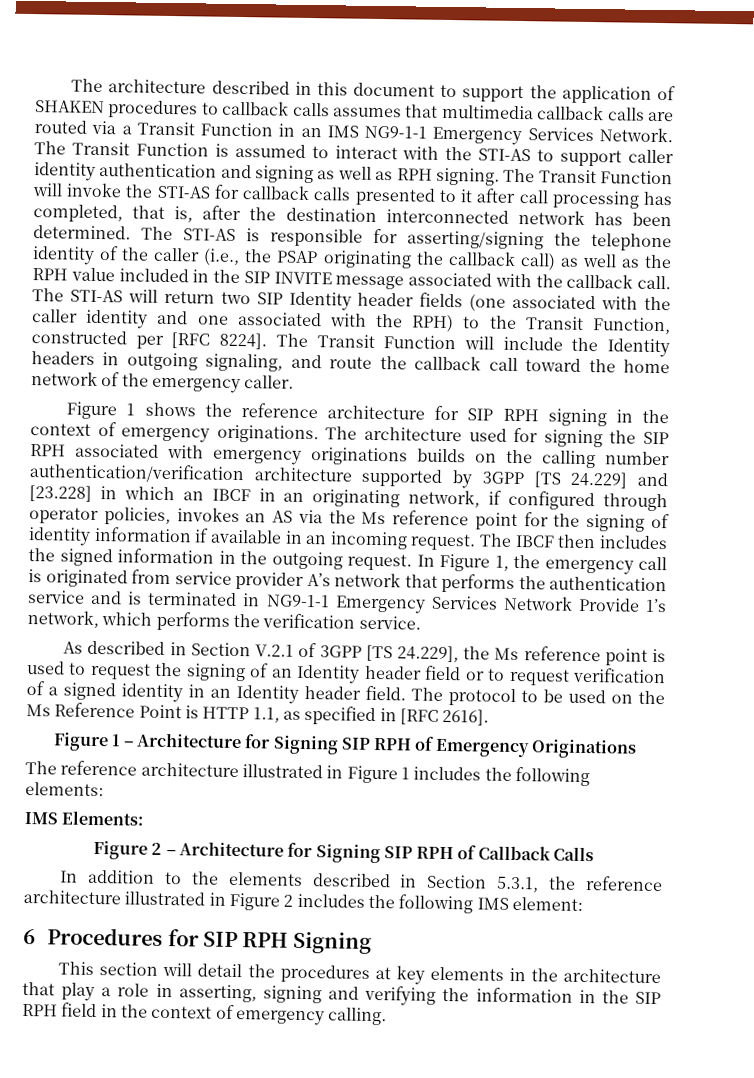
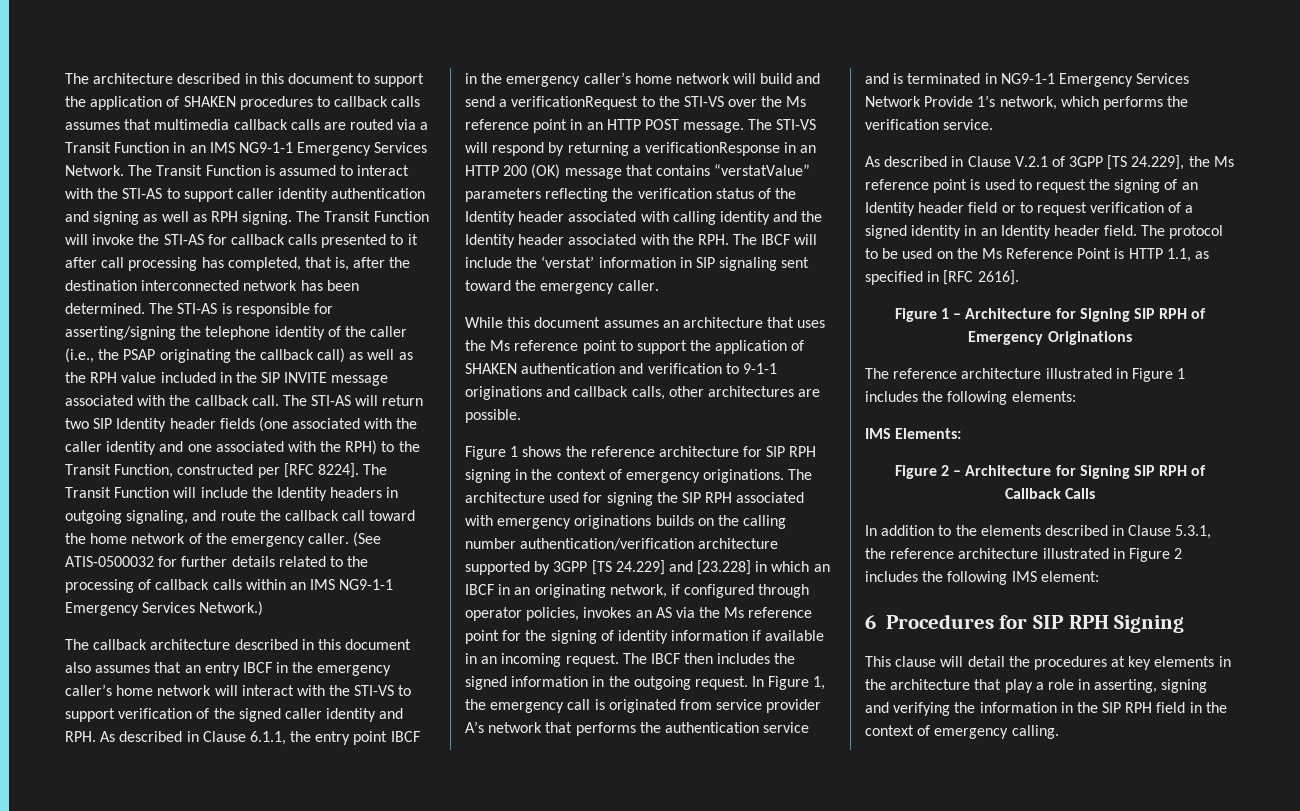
(295, 382) none -> [353,532,382,547] [65,556,369,567] [65,579,394,593] [65,601,264,616] [65,639,412,650] [65,662,392,676] [65,684,412,696] [65,708,404,722] [65,731,420,745] [465,72,821,87] [465,96,807,110] [465,119,817,133] [465,142,817,156] [465,164,811,179] [465,188,797,202] [465,211,823,225] [465,234,818,248] [465,256,810,271] [465,280,659,294] [465,317,826,328] [465,340,805,354] [465,363,777,374] [465,386,821,400] [465,409,521,423] (See ATIS-0500032 for further details related to the processing of callback calls within an IMS NG9-1-1 Emergency Services Network.) // The callback architecture described in this document also assumes that an entry IBCF in the emergency caller’s home network will interact with the STI-VS to support verification of the signed caller identity and RPH. As described in Clause 6.1.1, the entry point IBCF in the emergency caller’s home network will build and send a verificationRequest to the STI-VS over the Ms reference point in an HTTP POST message. The STI-VS will respond by returning a verificationResponse in an HTTP 200 (OK) message that contains “verstatValue” parameters reflecting the verification status of the Identity header associated with calling identity and the Identity header associated with the RPH. The IBCF will include the ‘verstat’ information in SIP signaling sent toward the emergency caller. // While this document assumes an architecture that uses the Ms reference point to support the application of SHAKEN authentication and verification to 9-1-1 originations and callback calls, other architectures are possible.
[190,642,251,657] Section -> [967,156,1011,167] Clause
[427,874,488,889] Section -> [1128,525,1172,536] Clause
[99,962,159,976] section -> [895,656,937,667] clause

